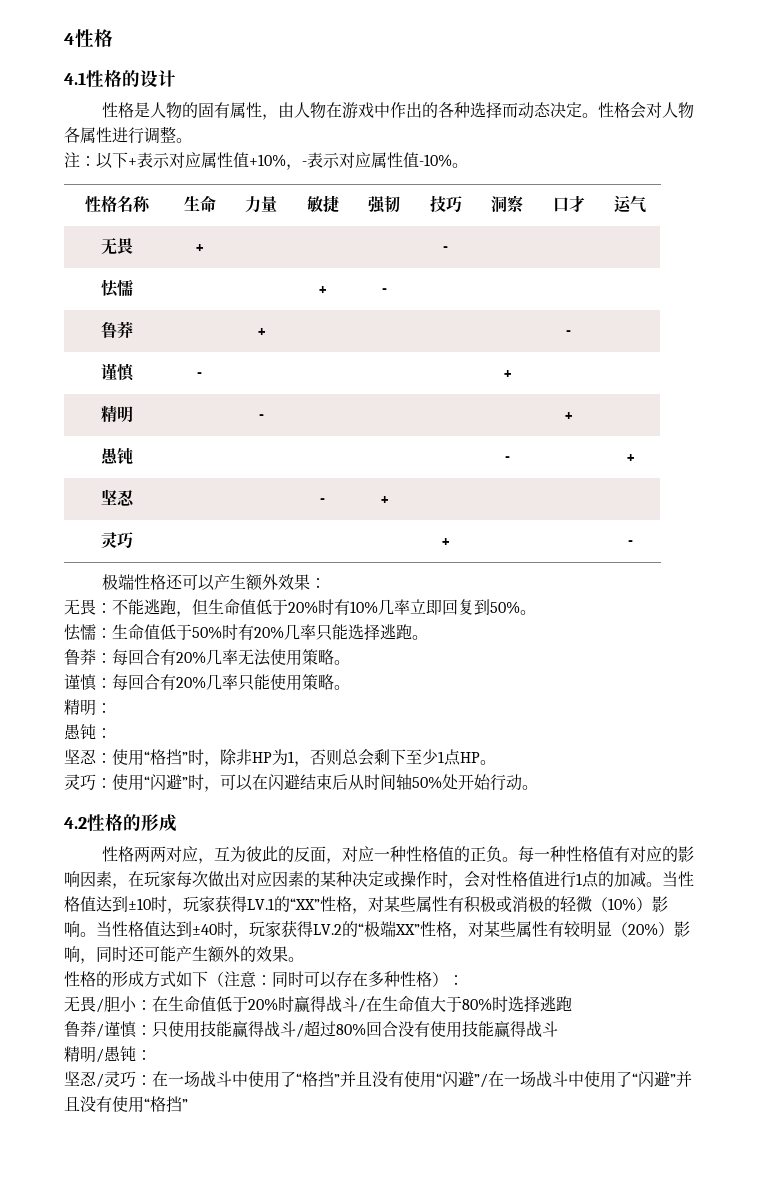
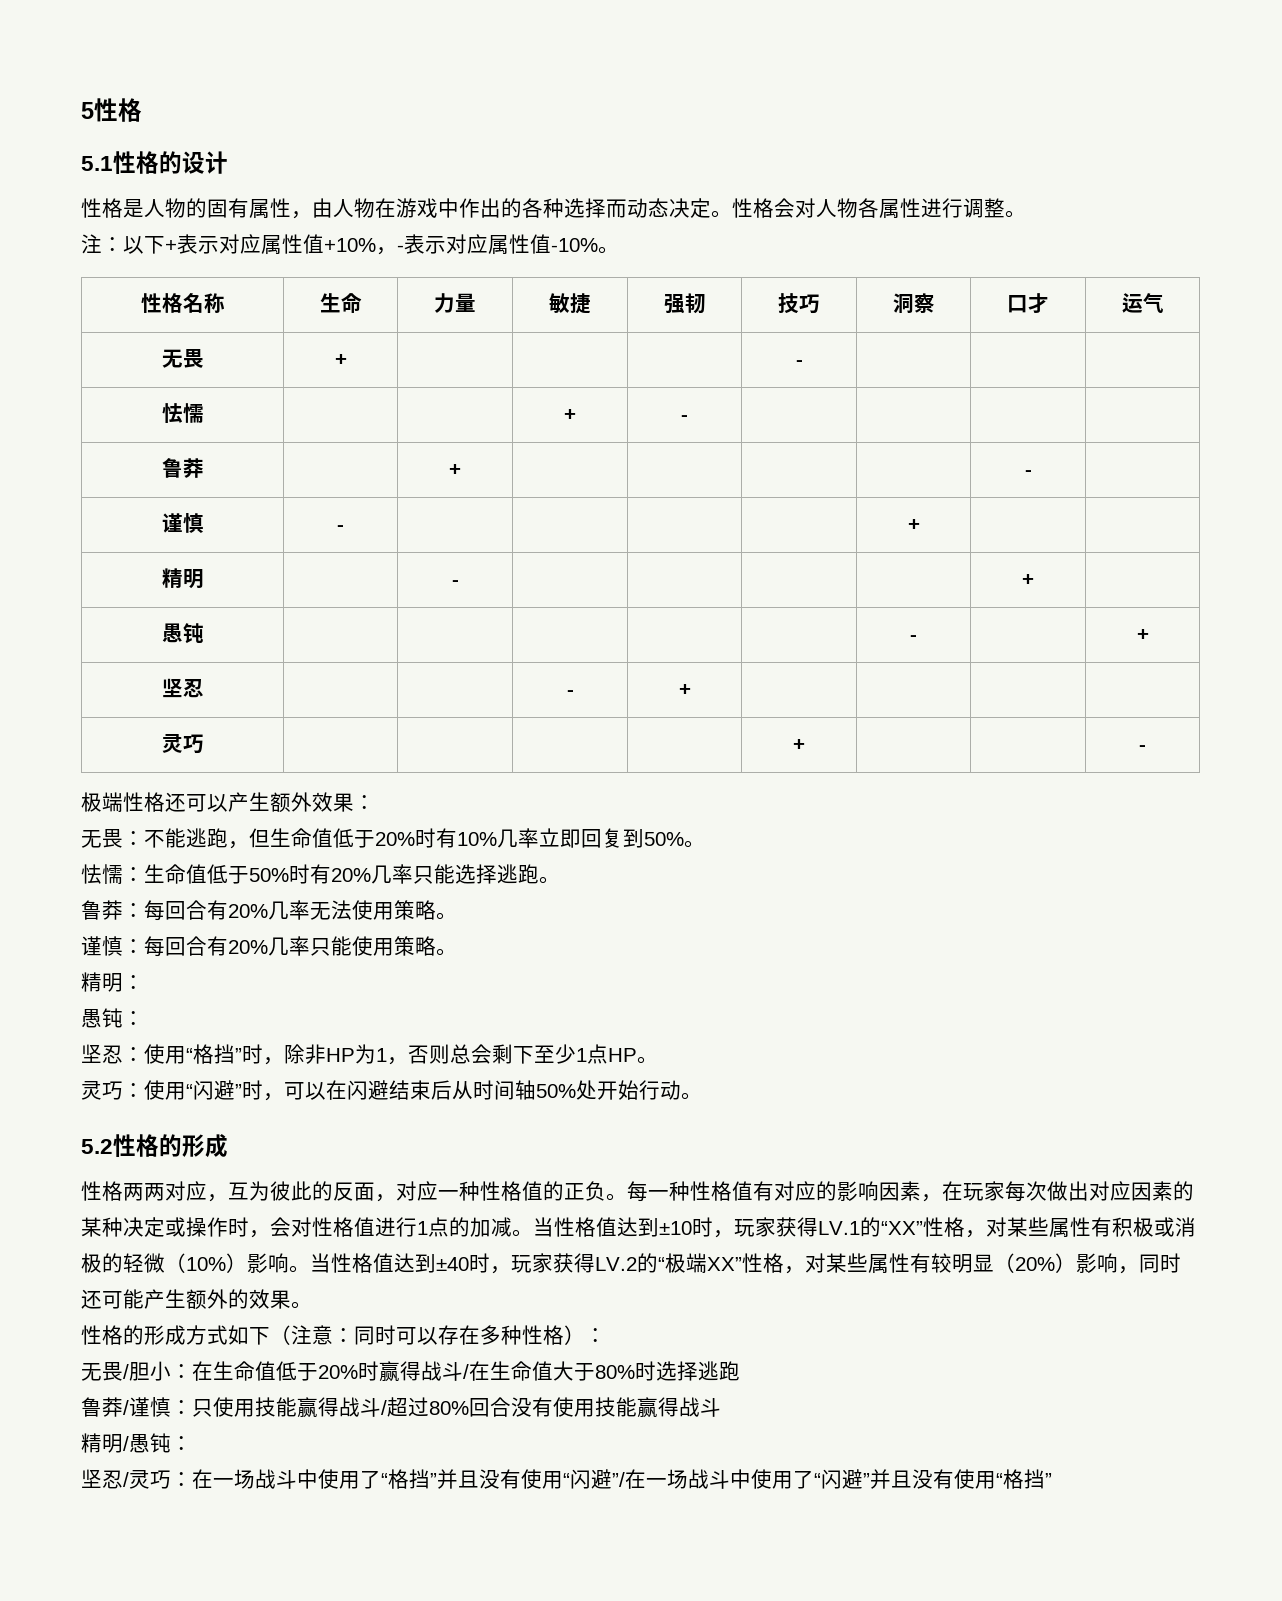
[64,33,75,45] 4 -> [81,102,94,119] 5
[64,72,86,85] 4.1 -> [81,156,113,171] 5.1
[64,817,87,829] 4.2 -> [81,1139,113,1154] 5.2

